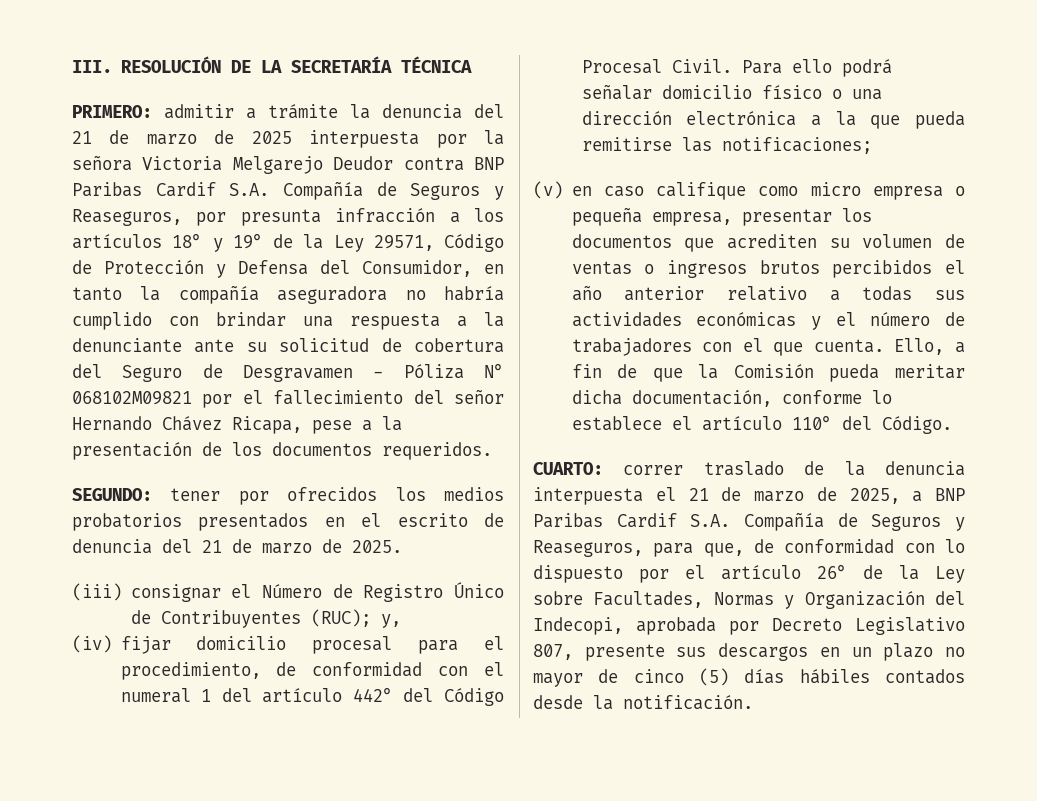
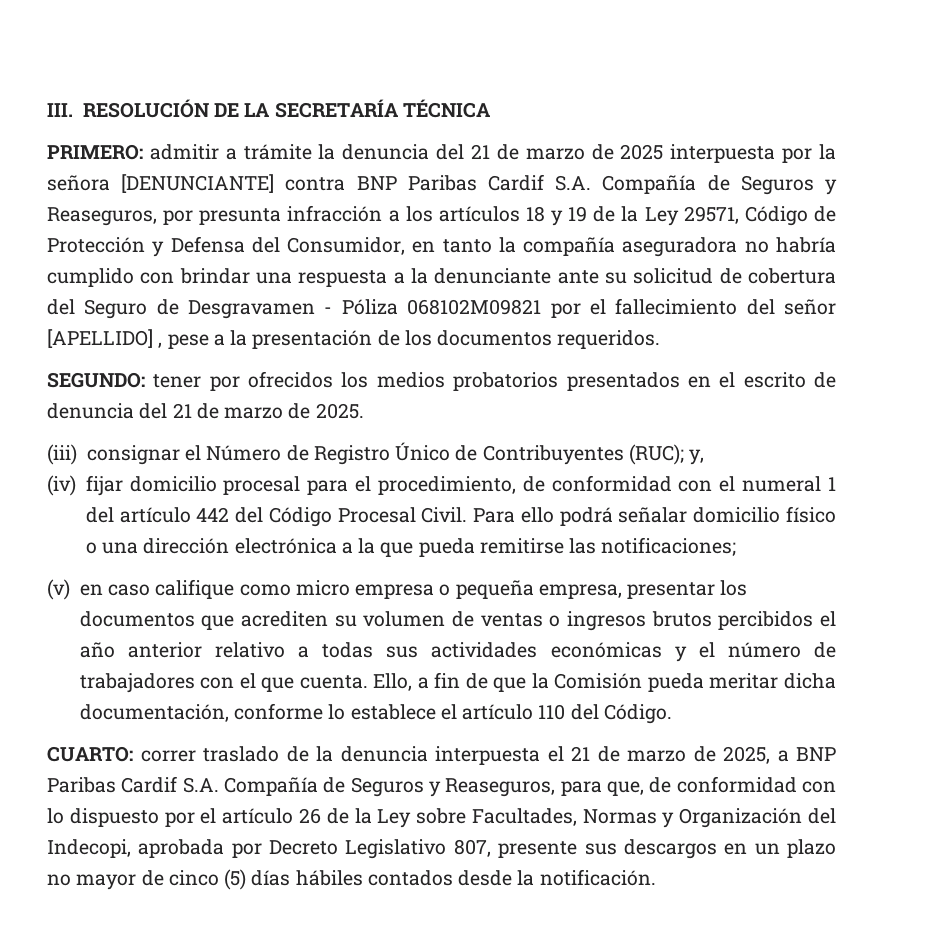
[142,156,394,174] Victoria Melgarejo Deudor -> [121,174,275,193] [DENUNCIANTE]
[172,233,263,252] 18° y 19° -> [525,206,588,226] 18 y 19
[483,363,504,378] N° -> (398, 307) none
[72,416,302,434] Hernando Chávez Ricapa, -> [47,329,163,348] [APELLIDO] ,
[352,687,393,702] 442° -> [196,507,230,522] 442
[791,415,832,430] 110° -> [538,704,566,720] 110
[817,564,847,579] 26° -> [298,808,321,824] 26

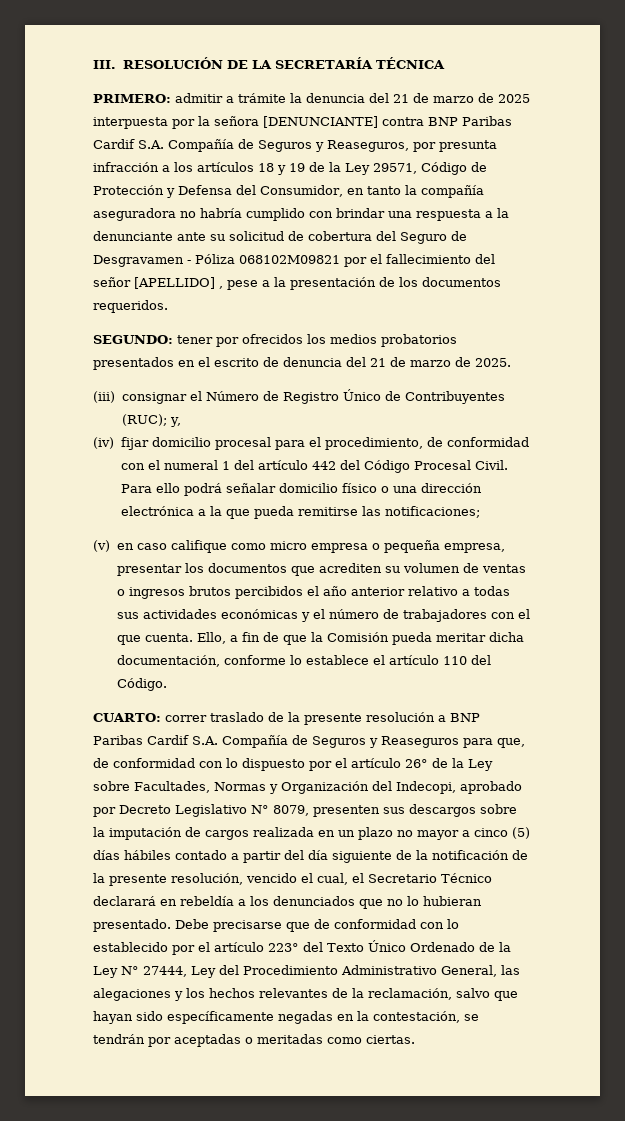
[340,746,770,765] denuncia interpuesta el 21 de marzo de 2025, -> [304,712,435,725] presente resolución
[445,778,556,797] Reaseguros, -> [381,736,459,748] Reaseguros
[298,808,321,824] 26 -> [405,759,428,768] 26°
[138,839,225,858] aprobada -> [460,781,522,794] aprobado
[453,839,717,859] 807, presente sus descargos -> [251,804,517,817] [93,827,314,840] N° 8079, presenten sus descargos sobre la imputación de cargos realizada
[141,870,164,886] de -> [462,830,470,837] a
[367,869,656,886] contados desde la notificación. -> [175,850,528,863] [93,873,492,886] [93,896,482,909] [93,919,459,932] [93,940,511,955] [93,965,520,978] [93,988,518,1001] [93,1011,479,1024] [93,1034,415,1047] contado a partir del día siguiente de la notificación de la presente resolución, vencido el cual, el Secretario Técnico declarará en rebeldía a los denunciados que no lo hubieran presentado. Debe precisarse que de conformidad con lo establecido por el artículo 223° del Texto Único Ordenado de la Ley N° 27444, Ley del Procedimiento Administrativo General, las alegaciones y los hechos relevantes de la reclamación, salvo que hayan sido específicamente negadas en la contestación, se tendrán por aceptadas o meritadas como ciertas.

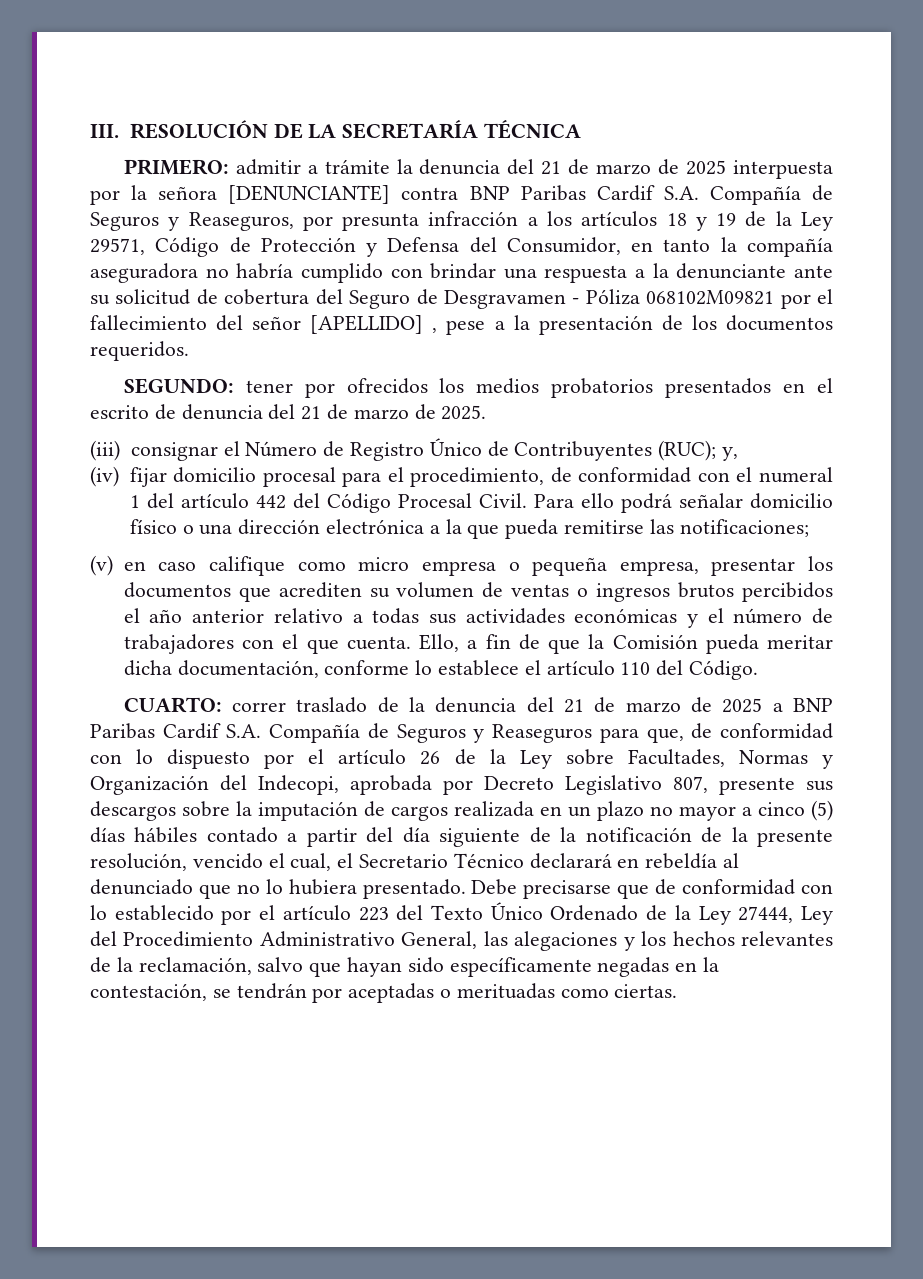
[304,712,435,725] presente resolución -> [435,697,763,713] denuncia del 21 de marzo de 2025
[405,759,428,768] 26° -> [420,751,441,765] 26
[460,781,522,794] aprobado -> [350,775,432,795] aprobada
[251,805,380,817] N° 8079, presenten -> [673,776,795,795] 807, presente
[238,896,355,906] a los denunciados -> [723,853,740,868] [90,879,193,895] al denunciado
[423,896,482,906] hubieran -> [288,879,357,895] hubiera
[268,943,299,952] 223° -> [358,907,389,921] 223
[121,966,139,975] N° -> (731, 915) none
[257,1034,323,1044] meritadas -> [456,983,555,999] merituadas

